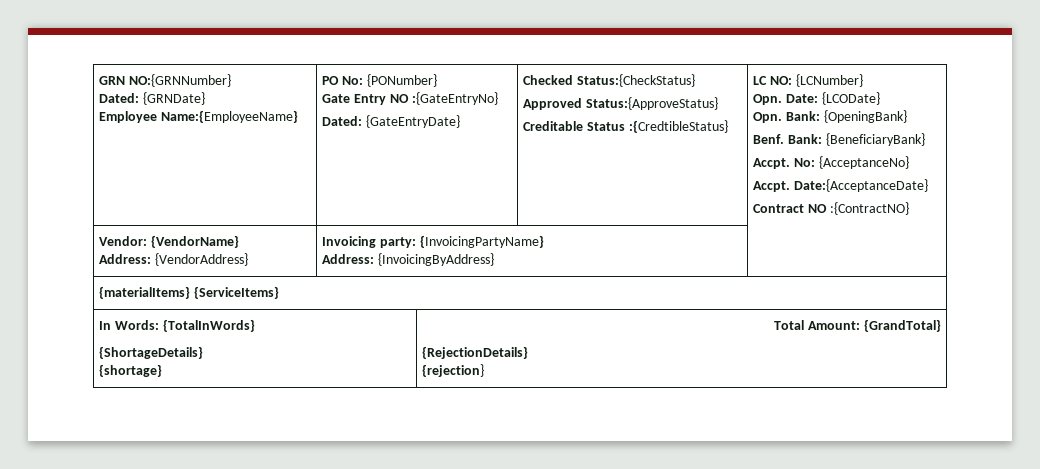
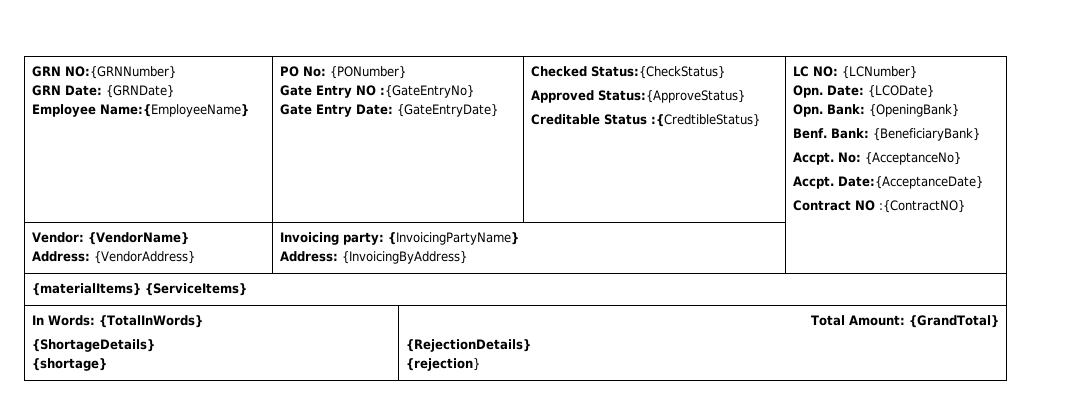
[99,93,140,103] Dated: -> [31,85,102,96] GRN Date:
[322,116,363,126] Dated: -> [279,104,393,117] Gate Entry Date:

